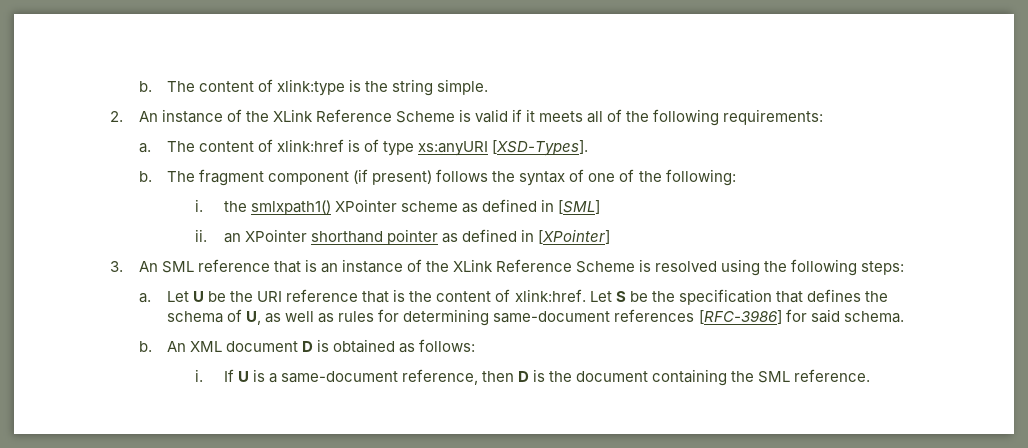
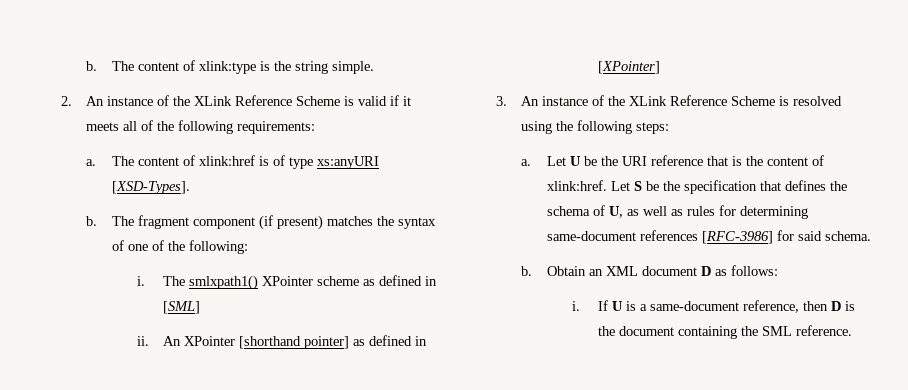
[436,169,489,182] follows -> [326,216,373,226] matches
[223,201,247,212] the -> [162,276,185,286] The
[223,229,438,245] an XPointer shorthand pointer -> [162,336,349,349] An XPointer [shorthand pointer]
[161,259,338,273] SML reference that is an -> (540, 101) none
[166,341,186,352] An -> [546,266,603,276] Obtain an
[317,339,396,353] is obtained -> (711, 271) none

